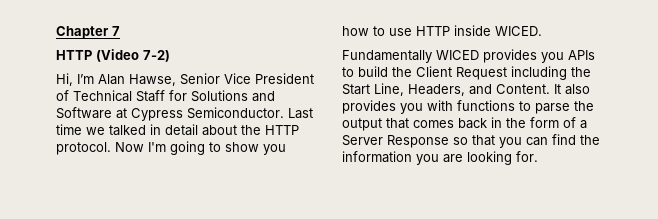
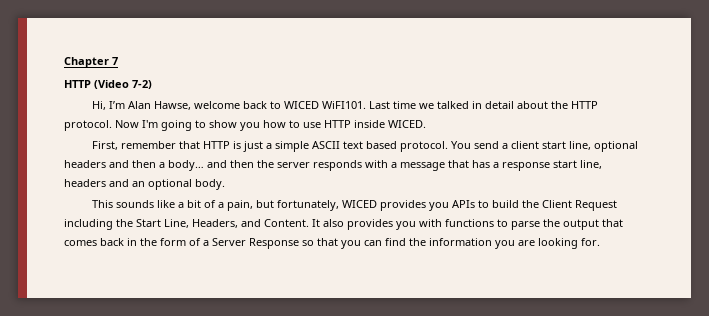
[180,73,314,85] [56,90,275,102] [56,107,284,121] Senior Vice President of Technical Staff for Solutions and Software at Cypress Semiconductor. -> [194,101,367,109] welcome back to WICED WiFI101.
[342,50,432,63] Fundamentally -> [92,141,639,152] [64,160,602,171] [64,179,225,190] [92,200,340,211] First, remember that HTTP is just a simple ASCII text based protocol. You send a client start line, optional headers and then a body… and then the server responds with a message that has a response start line, headers and an optional body. // This sounds like a bit of a pain, but fortunately,

